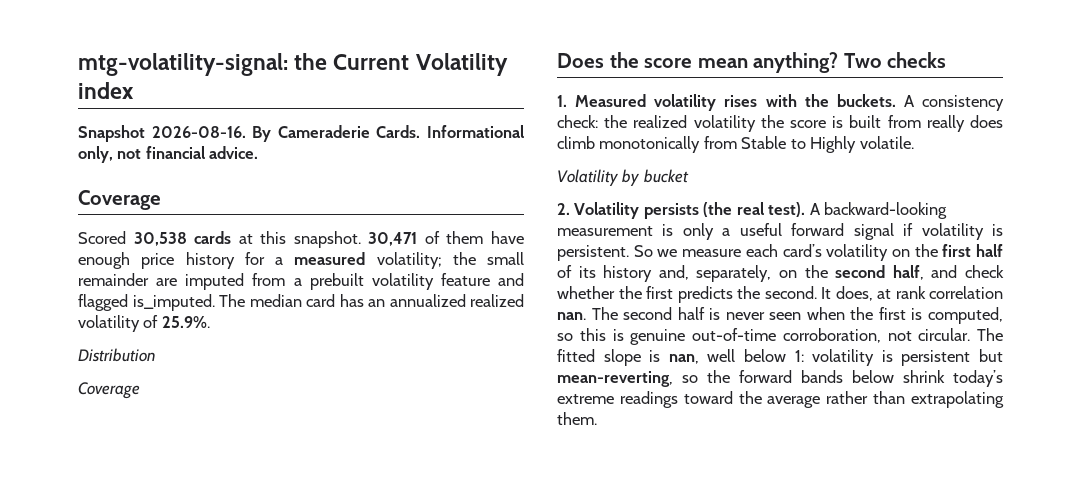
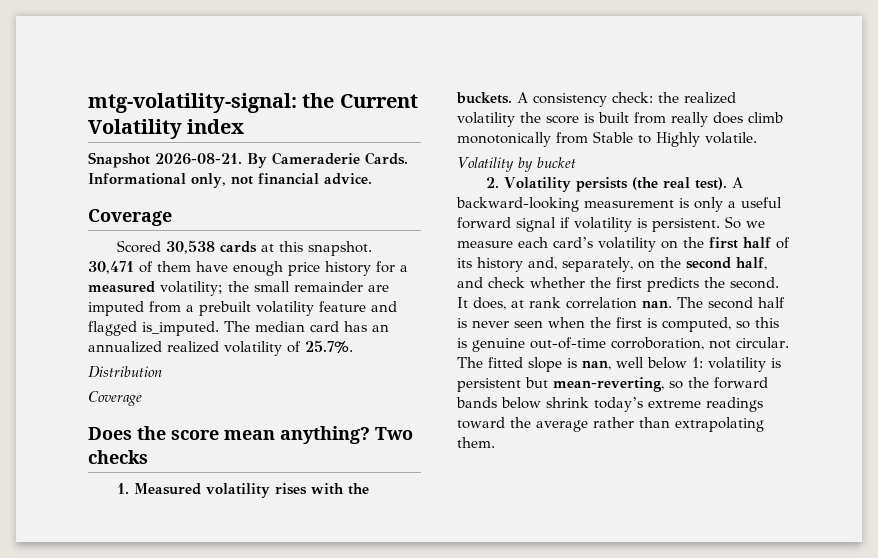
[151,126,246,138] 2026-08-16. -> [155,153,242,165] 2026-08-21.
[161,316,210,328] 25.9%. -> [305,340,353,353] 25.7%.

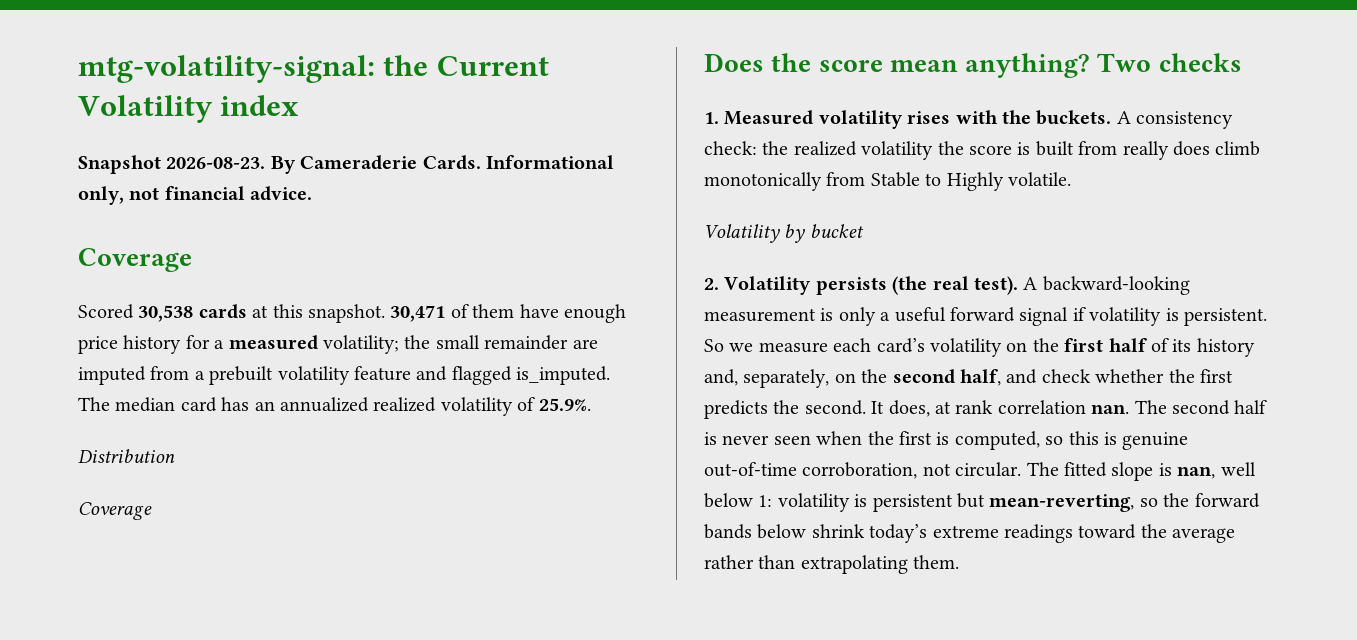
[155,153,242,165] 2026-08-21. -> [166,157,266,169] 2026-08-23.
[305,340,353,353] 25.7%. -> [538,398,591,411] 25.9%.

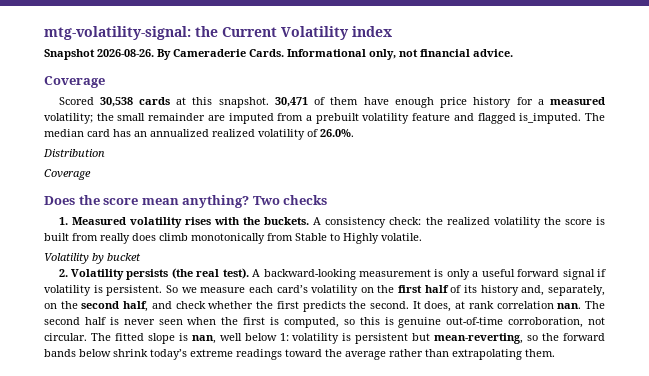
[166,157,266,169] 2026-08-23. -> [97,49,154,57] 2026-08-26.
[538,398,591,411] 25.9%. -> [320,129,354,137] 26.0%.

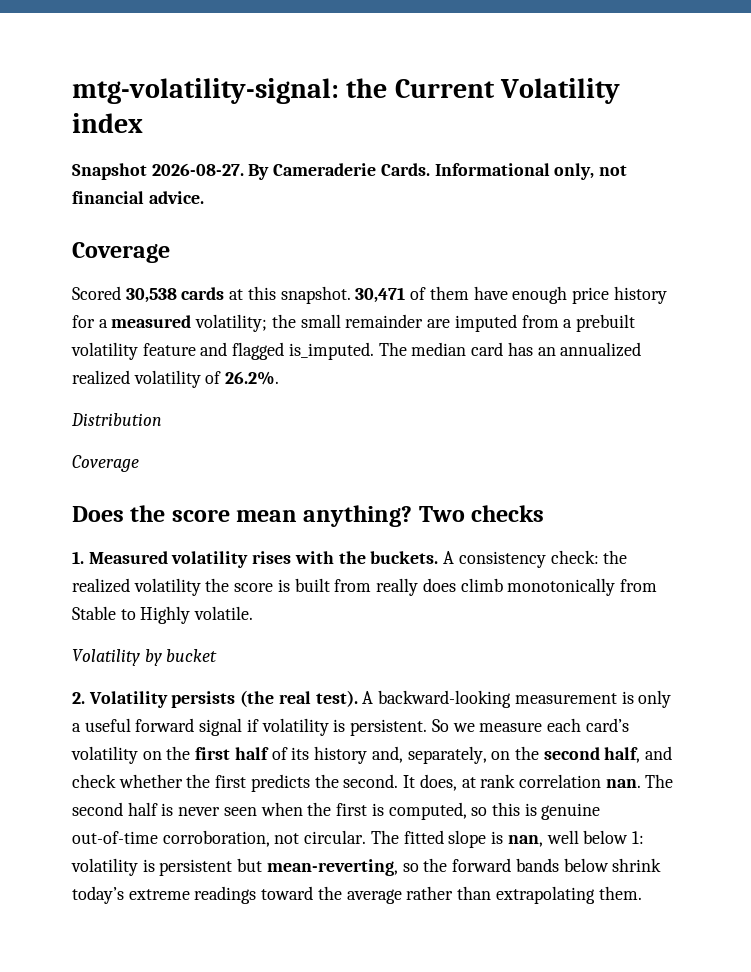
[97,49,154,57] 2026-08-26. -> [151,163,244,176] 2026-08-27.
[320,129,354,137] 26.0%. -> [225,371,280,385] 26.2%.

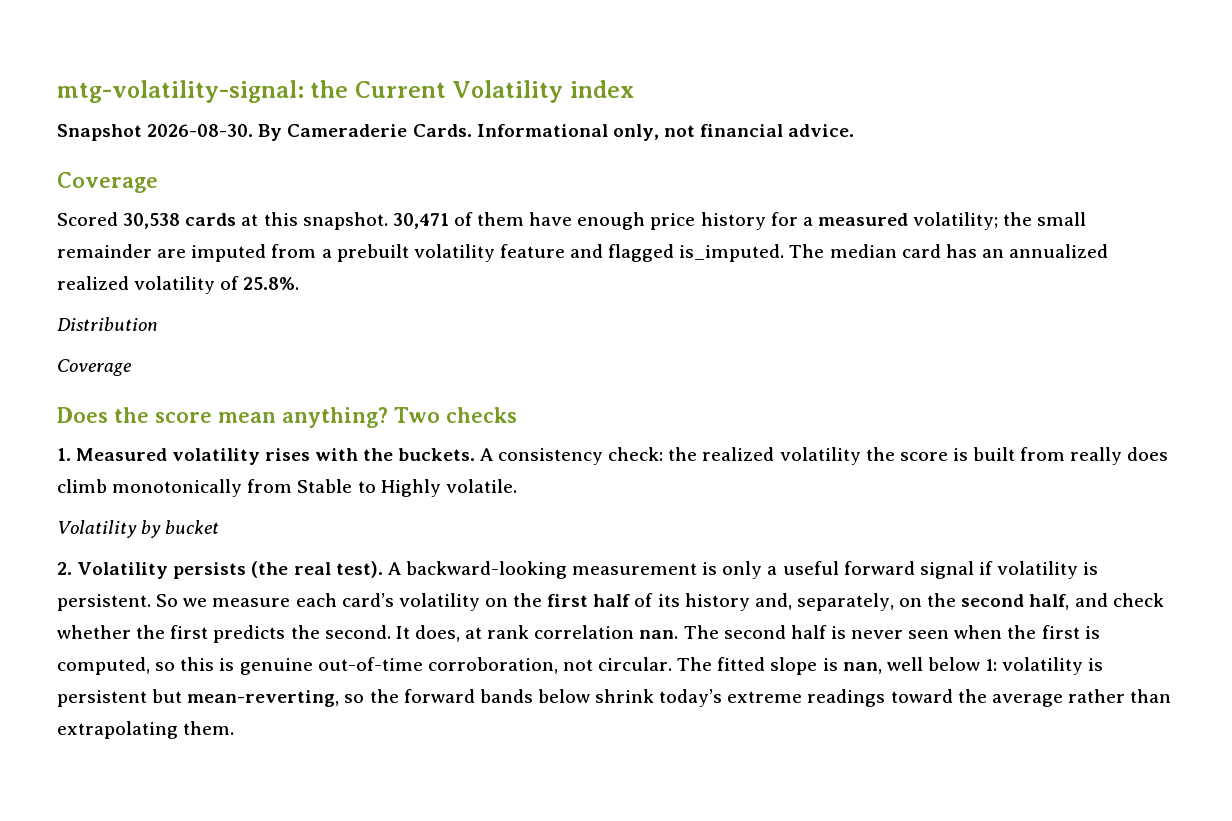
[151,163,244,176] 2026-08-27. -> [147,124,254,137] 2026-08-30.
[225,371,280,385] 26.2%. -> [243,277,300,290] 25.8%.

